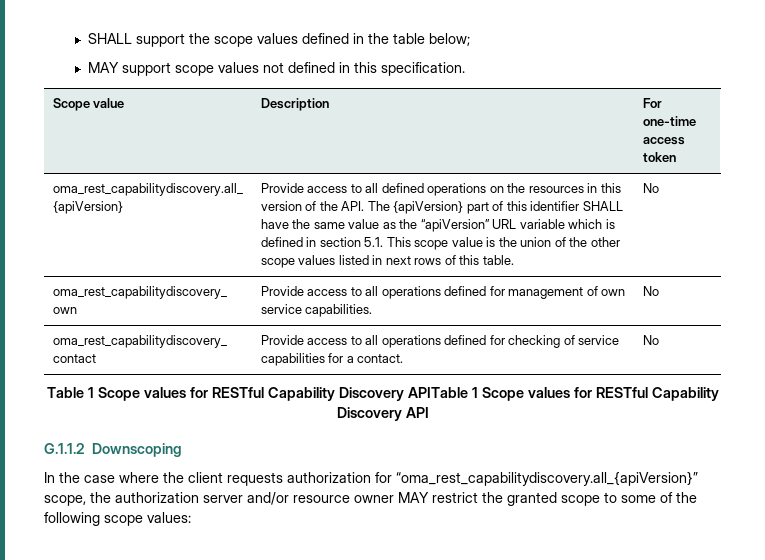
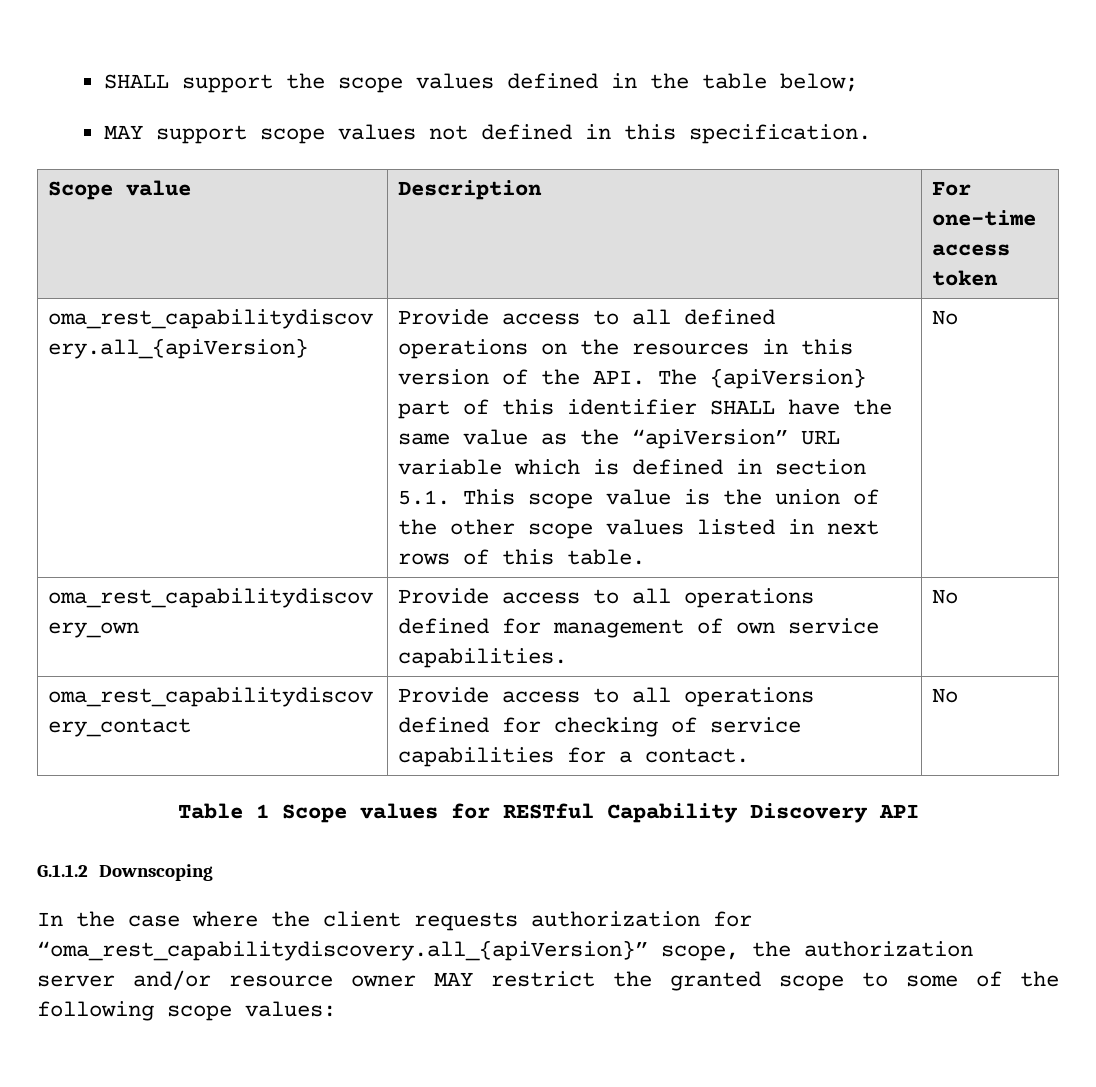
[407,387,719,401] [336,407,402,421] APITable 1 Scope values for RESTful Capability Discovery -> (868, 813) none

